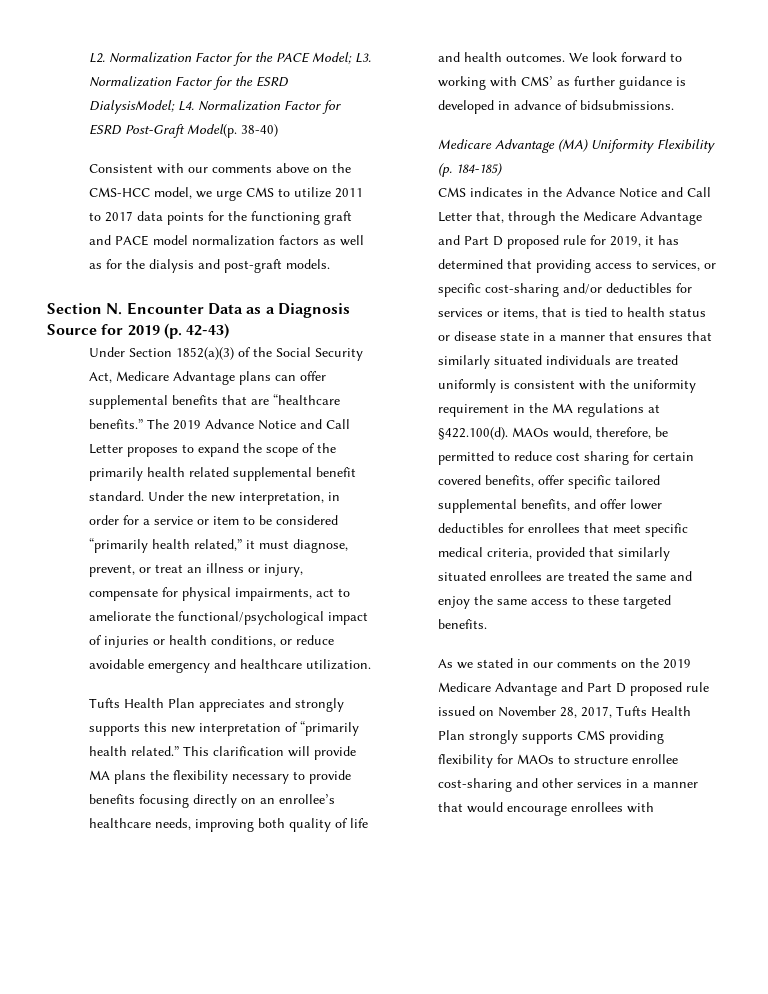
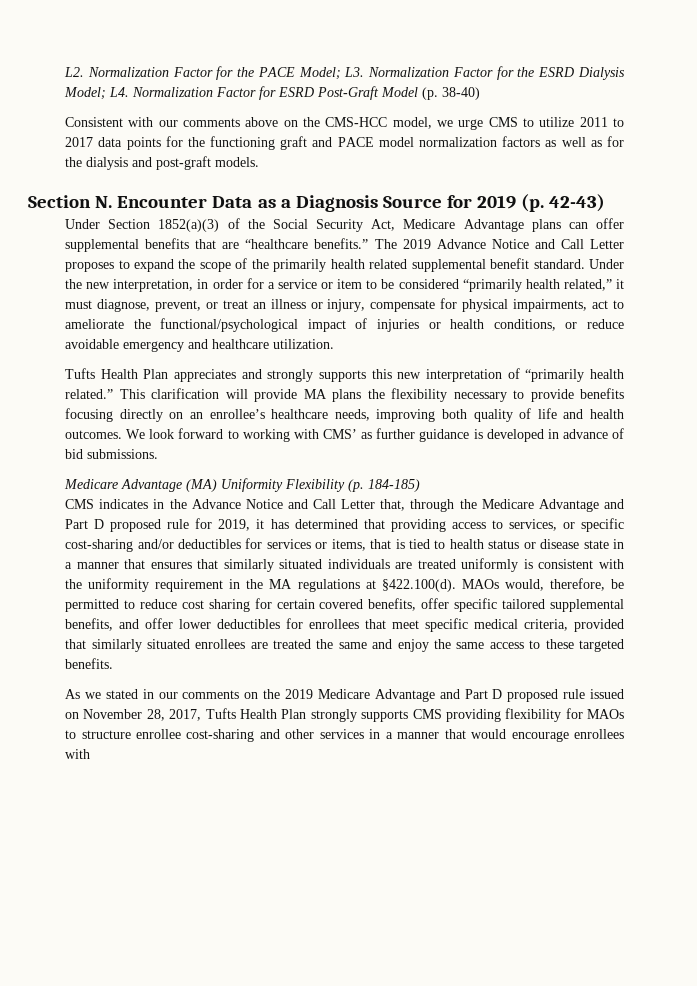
[88,100,175,114] DialysisModel; -> [577,67,625,80] [64,87,107,100] Dialysis Model;
[186,124,237,138] Model(p. -> [381,87,439,100] Model (p.
[579,100,674,110] bidsubmissions. -> [65,449,159,459] bid submissions.

